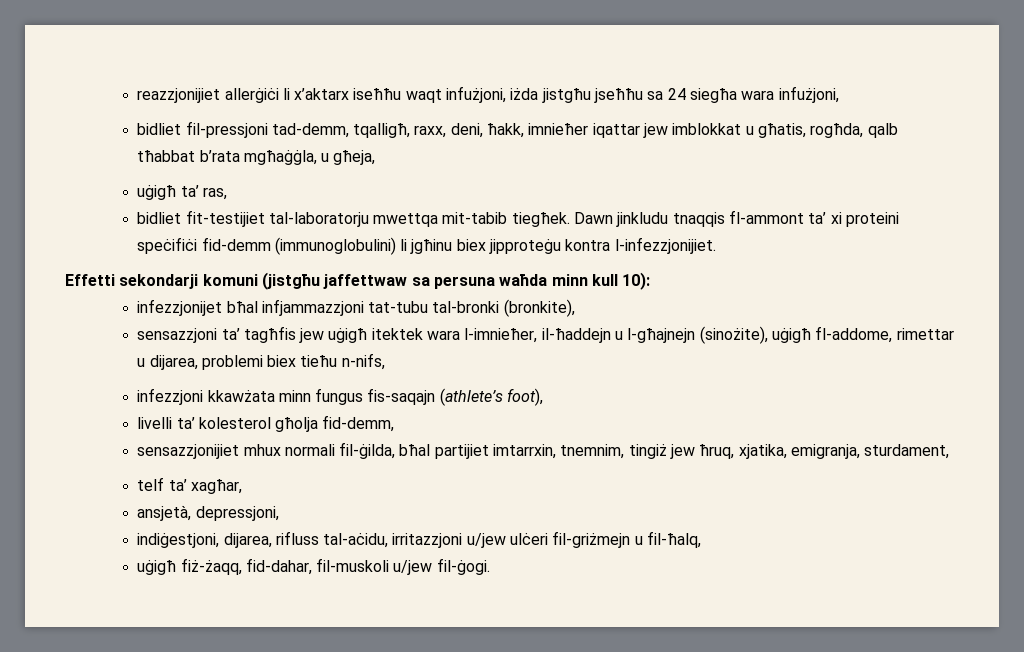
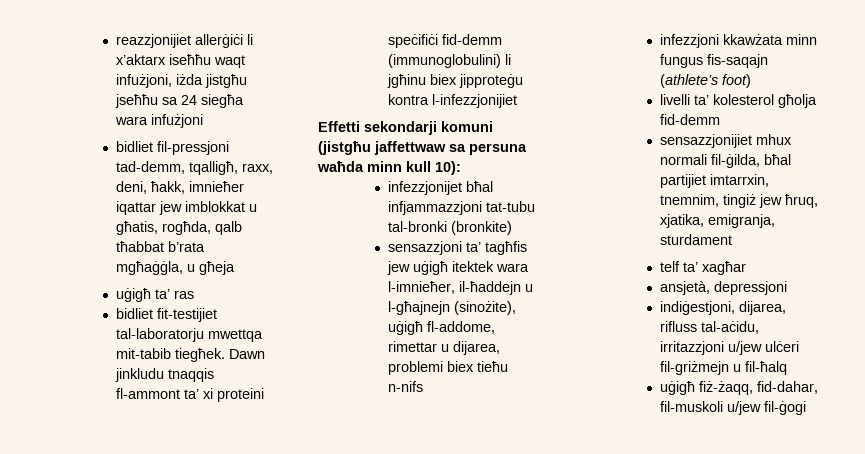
[778,86,839,103] infużjoni, -> [151,114,204,128] infużjoni
[333,150,376,165] għeja, -> [199,261,236,275] għeja
[202,187,227,200] ras, -> [174,290,195,299] ras
[614,237,716,254] l-infezzjonijiet. -> [432,94,518,108] l-infezzjonijiet
[503,299,575,317] (bronkite), -> [451,221,513,235] (bronkite)
[341,353,385,370] n-nifs, -> [388,381,424,392] n-nifs
[507,388,544,406] foot), -> [722,74,752,88] foot)
[322,415,395,432] fid-demm, -> [660,114,721,125] fid-demm
[864,444,950,459] sturdament, -> [660,234,733,245] sturdament
[190,479,242,494] xagħar, -> [702,261,747,275] xagħar
[195,506,279,521] depressjoni, -> [714,281,788,295] depressjoni
[647,531,702,548] fil-ħalq, -> [745,361,788,375] fil-ħalq
[436,558,490,575] fil-ġogi. -> [764,401,807,415] fil-ġogi

